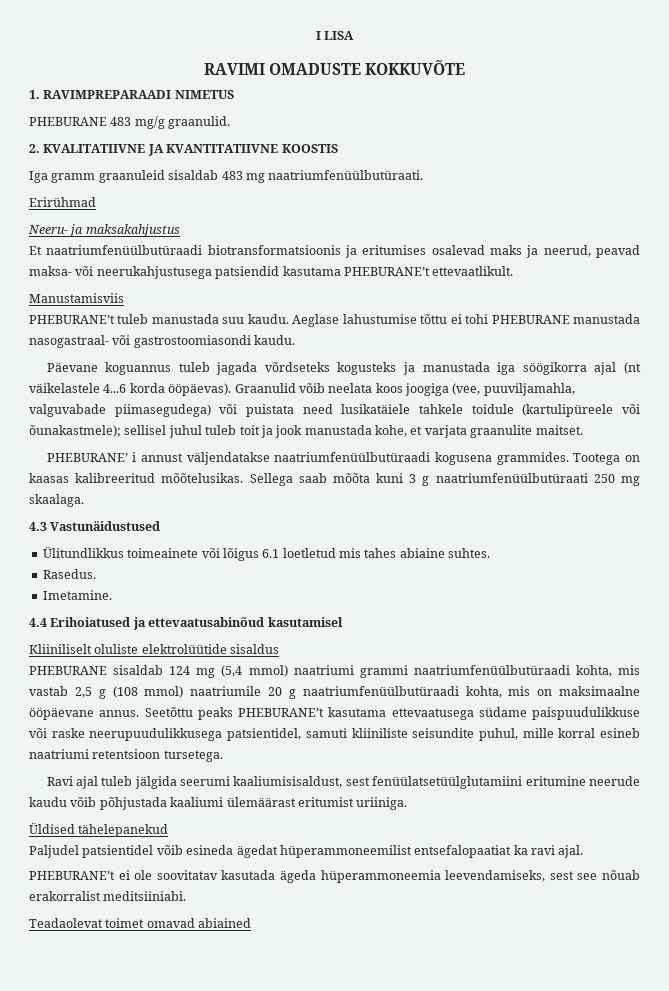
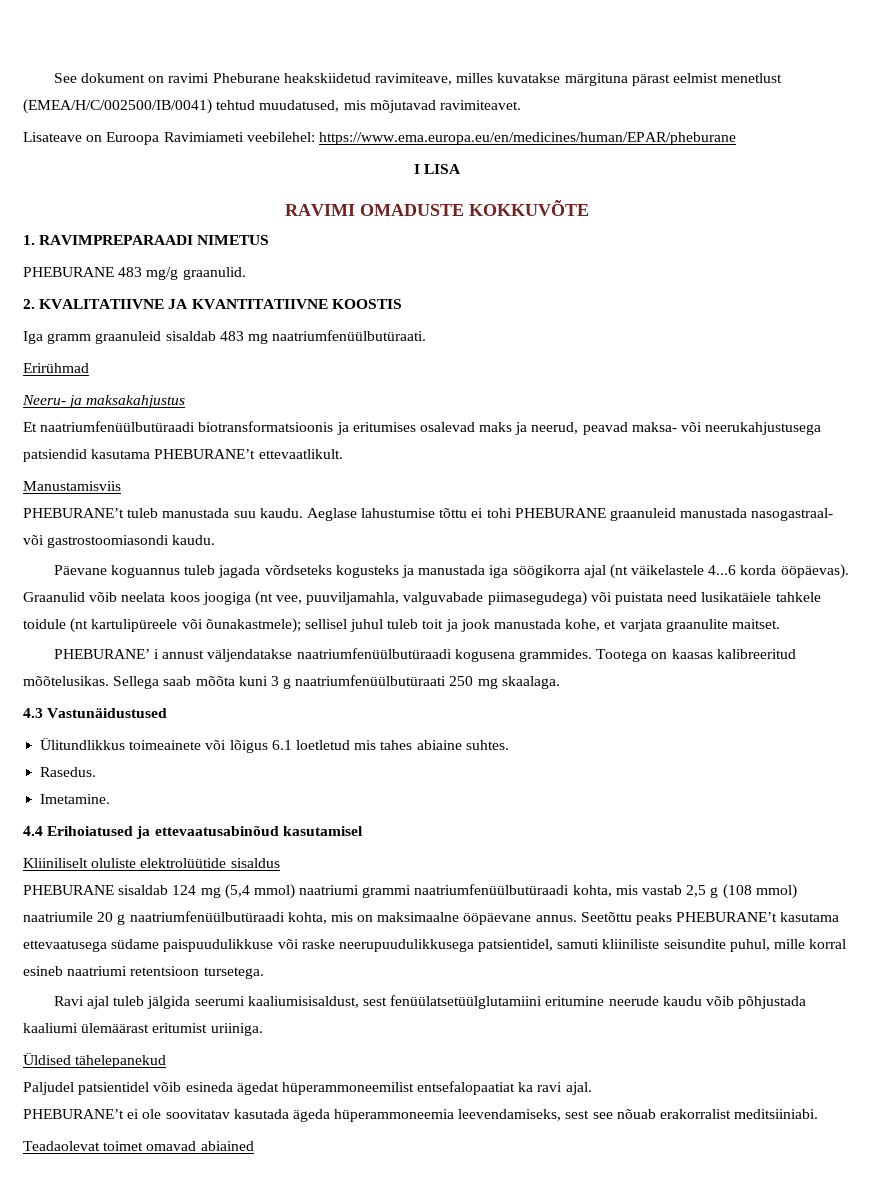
(315, 35) none -> [53,73,783,86] [23,99,521,114] [23,132,736,145] See dokument on ravimi Pheburane heakskiidetud ravimiteave, milles kuvatakse märgituna pärast eelmist menetlust (EMEA/H/C/002500/IB/0041) tehtud muudatused, mis mõjutavad ravimiteavet. // Lisateave on Euroopa Ravimiameti veebilehel: https://www.ema.europa.eu/en/medicines/human/EPAR/pheburane //
(570, 319) none -> [610,508,677,521] graanuleid
[452,383,481,395] (vee, -> [254,591,303,606] (nt vee,
[522,404,614,417] (kartulipüreele -> [70,618,178,633] (nt kartulipüreele

